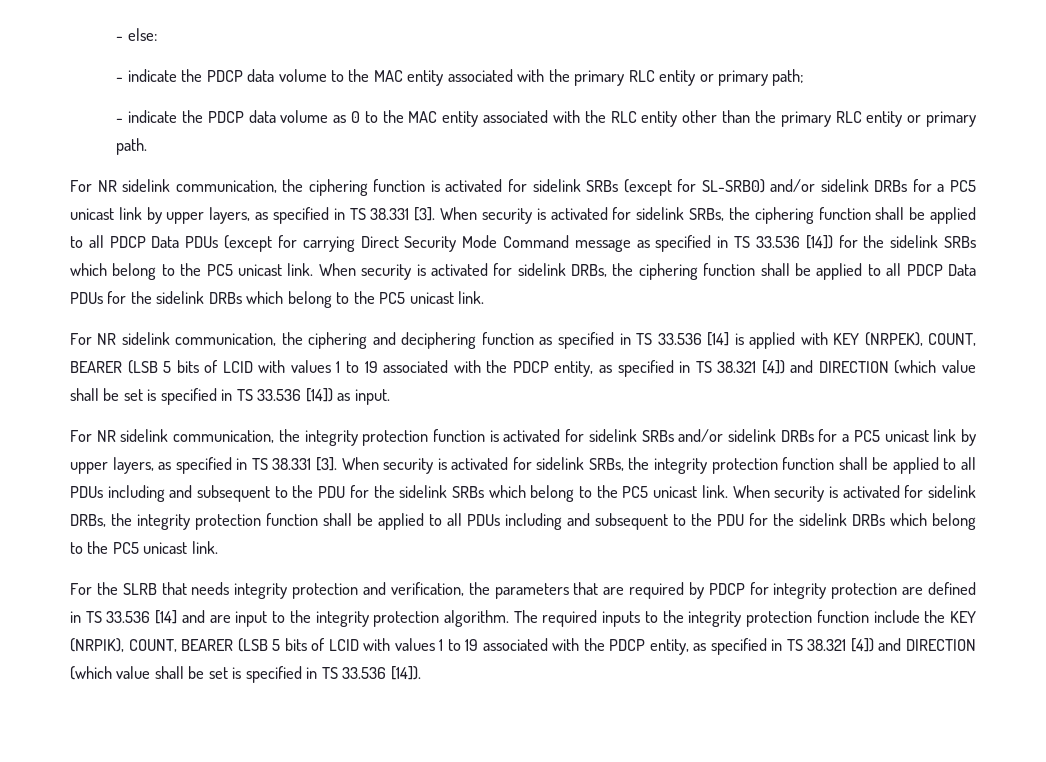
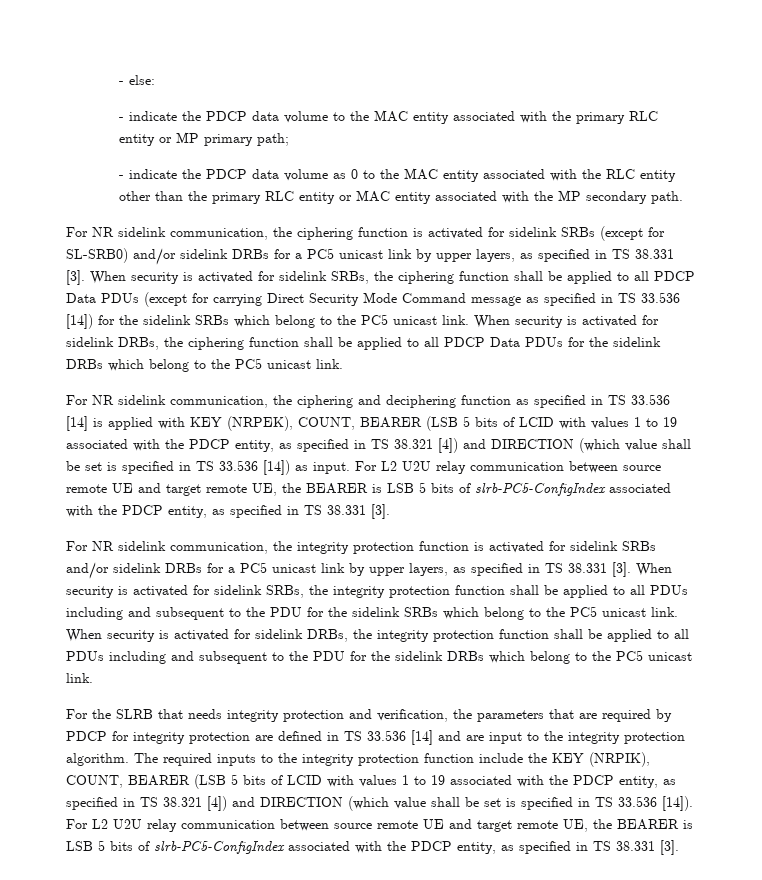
(714, 78) none -> [176,132,200,143] MP
[925,111,976,127] primary -> [356,190,648,204] MAC entity associated with the MP secondary
(390, 397) none -> [355,461,661,474] [66,482,671,496] [66,504,390,519] For L2 U2U relay communication between source remote UE and target remote UE, the BEARER is LSB 5 bits of slrb-PC5-ConfigIndex associated with the PDCP entity, as specified in TS 38.331 [3].
(421, 673) none -> [66,819,693,832] [66,840,679,855] For L2 U2U relay communication between source remote UE and target remote UE, the BEARER is LSB 5 bits of slrb-PC5-ConfigIndex associated with the PDCP entity, as specified in TS 38.331 [3].

